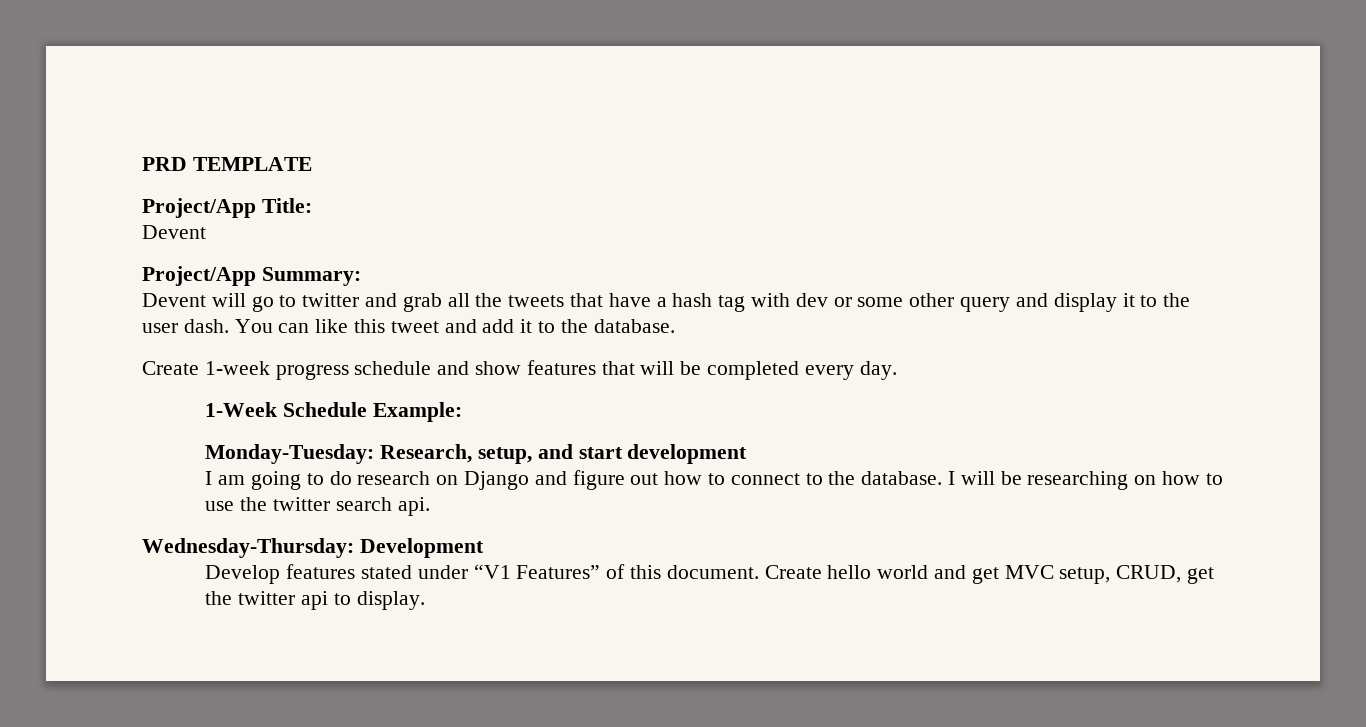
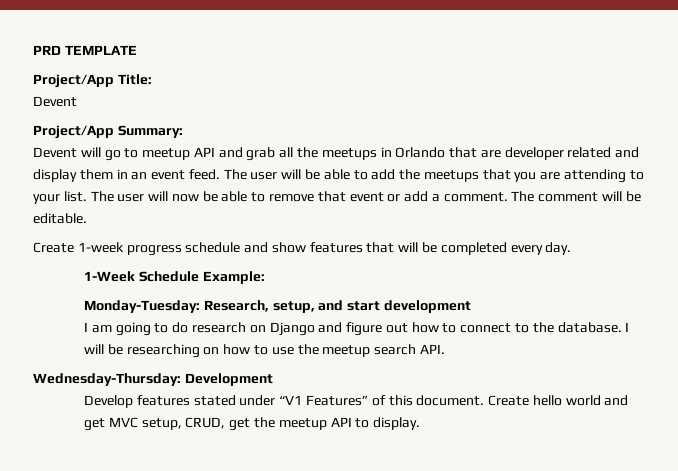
[302,293,360,307] twitter -> [142,147,215,160] meetup API
[508,293,1191,312] [142,319,675,333] tweets that have a hash tag with dev or some other query and display it to the user dash. You can like this tweet and add it to the database. -> [321,147,640,160] [33,169,644,183] [33,191,641,204] [33,213,87,224] meetups in Orlando that are developer related and display them in an event feed. The user will be able to add the meetups that you are attending to your list. The user will now be able to remove that event or add a comment. The comment will be editable.
[272,497,430,516] twitter search api. -> [322,344,445,357] meetup search API.
[238,591,328,610] twitter api -> [278,417,352,430] meetup API

